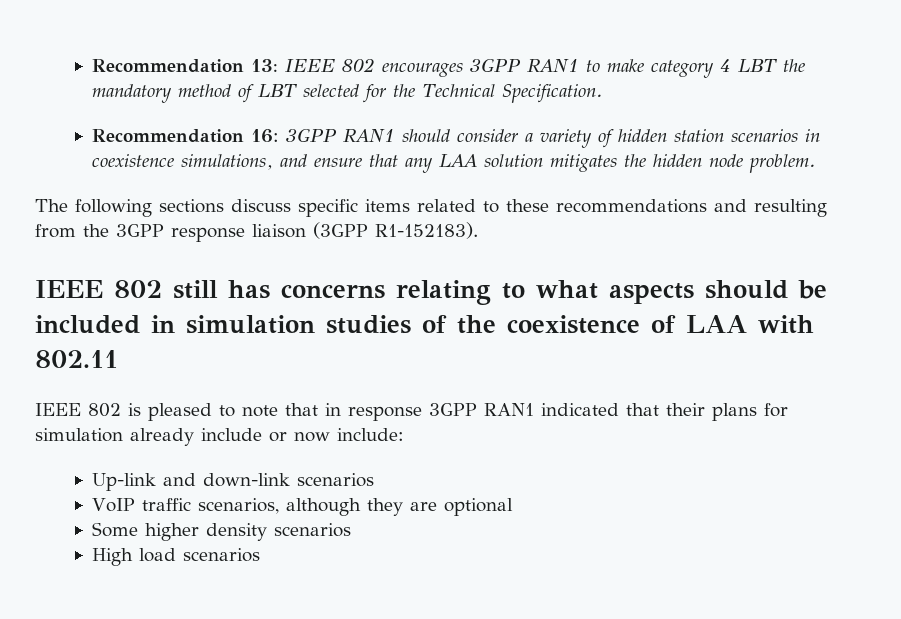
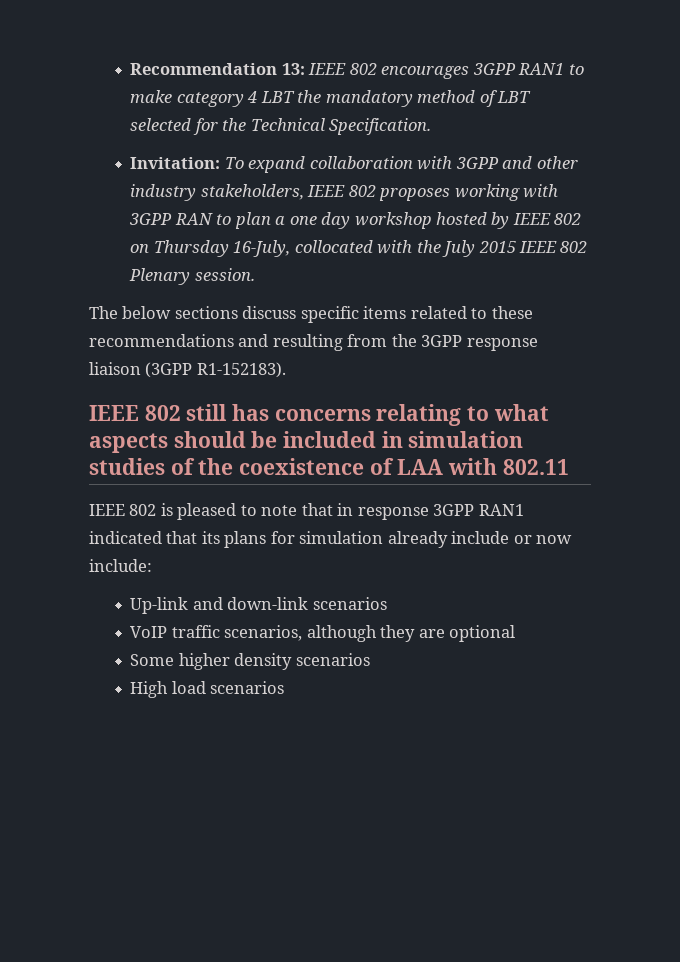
[92,128,821,148] [92,154,817,173] Recommendation 16: 3GPP RAN1 should consider a variety of hidden station scenarios in coexistence simulations, and ensure that any LAA solution mitigates the hidden node problem. -> [130,156,578,173] [130,184,559,201] [129,212,582,229] [130,240,588,257] [129,268,255,285] Invitation: To expand collaboration with 3GPP and other industry stakeholders, IEEE 802 proposes working with 3GPP RAN to plan a one day workshop hosted by IEEE 802 on Thursday 16-July, collocated with the July 2015 IEEE 802 Plenary session.
[75,199,152,217] following -> [122,306,172,319] below
[666,403,705,416] their -> [201,531,220,544] its

